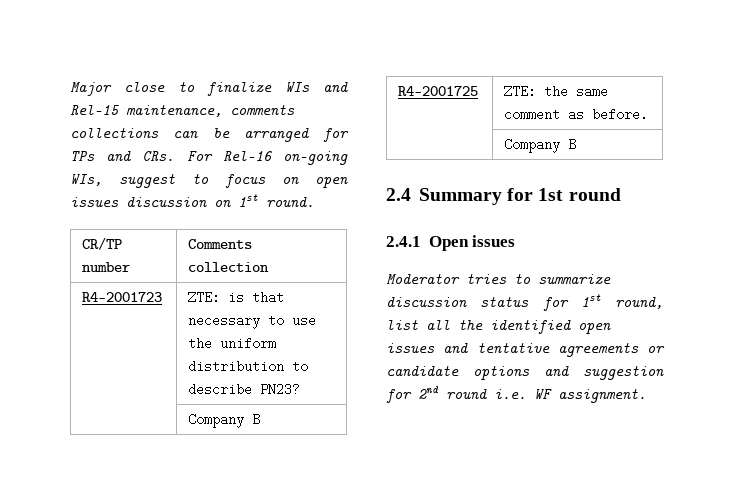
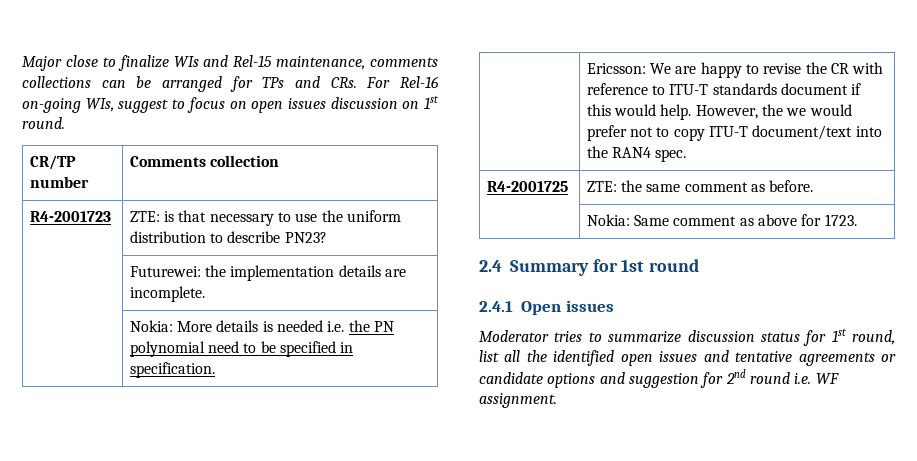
[188,413,261,428] Company B -> [129,265,407,281] [129,286,205,302] [129,320,395,332] [129,341,354,357] [129,362,215,378] [586,62,884,78] [586,83,862,95] [586,104,852,120] [586,125,882,141] [586,146,687,162] Futurewei: the implementation details are incomplete. // | Nokia: More details is needed i.e. the PN polynomial need to be specified in specification. // | Ericsson: We are happy to revise the CR with reference to ITU-T standards document if this would help. However, the we would prefer not to copy ITU-T document/text into the RAN4 spec.
[504,138,577,153] Company B -> [586,214,857,226] Nokia: Same comment as above for 1723.

